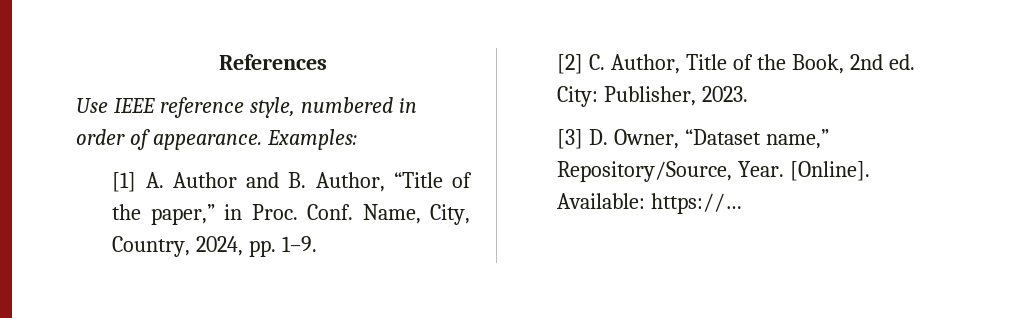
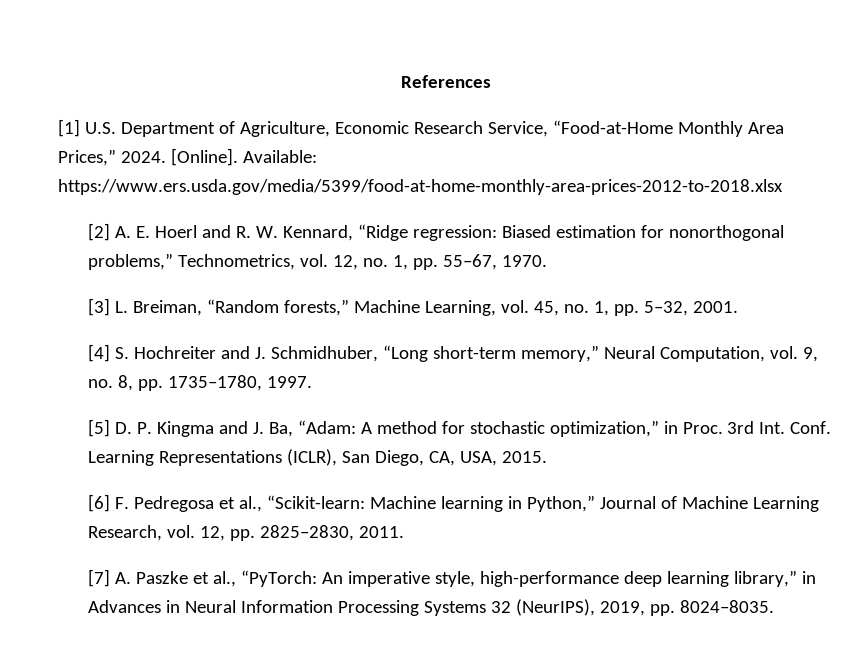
[76,97,417,118] [76,129,357,150] [112,172,472,192] [112,204,470,225] [112,236,318,257] [557,54,915,74] [557,86,749,107] [557,129,830,149] [557,161,871,182] [557,193,743,214] Use IEEE reference style, numbered in order of appearance. Examples: // [1] A. Author and B. Author, “Title of the paper,” in Proc. Conf. Name, City, Country, 2024, pp. 1–9. // [2] C. Author, Title of the Book, 2nd ed. City: Publisher, 2023. // [3] D. Owner, “Dataset name,” Repository/Source, Year. [Online]. Available: https://… -> [58,119,784,137] [58,148,317,166] [58,179,783,195] [87,223,784,241] [87,253,547,270] [87,298,738,316] [87,344,818,362] [87,375,312,391] [87,419,832,437] [87,449,547,466] [87,494,819,512] [87,525,404,541] [87,569,816,587] [87,599,774,616] [1] U.S. Department of Agriculture, Economic Research Service, “Food-at-Home Monthly Area Prices,” 2024. [Online]. Available: https://www.ers.usda.gov/media/5399/food-at-home-monthly-area-prices-2012-to-2018.xlsx // [2] A. E. Hoerl and R. W. Kennard, “Ridge regression: Biased estimation for nonorthogonal problems,” Technometrics, vol. 12, no. 1, pp. 55–67, 1970. // [3] L. Breiman, “Random forests,” Machine Learning, vol. 45, no. 1, pp. 5–32, 2001. // [4] S. Hochreiter and J. Schmidhuber, “Long short-term memory,” Neural Computation, vol. 9, no. 8, pp. 1735–1780, 1997. // [5] D. P. Kingma and J. Ba, “Adam: A method for stochastic optimization,” in Proc. 3rd Int. Conf. Learning Representations (ICLR), San Diego, CA, USA, 2015. // [6] F. Pedregosa et al., “Scikit-learn: Machine learning in Python,” Journal of Machine Learning Research, vol. 12, pp. 2825–2830, 2011. // [7] A. Paszke et al., “PyTorch: An imperative style, high-performance deep learning library,” in Advances in Neural Information Processing Systems 32 (NeurIPS), 2019, pp. 8024–8035.

